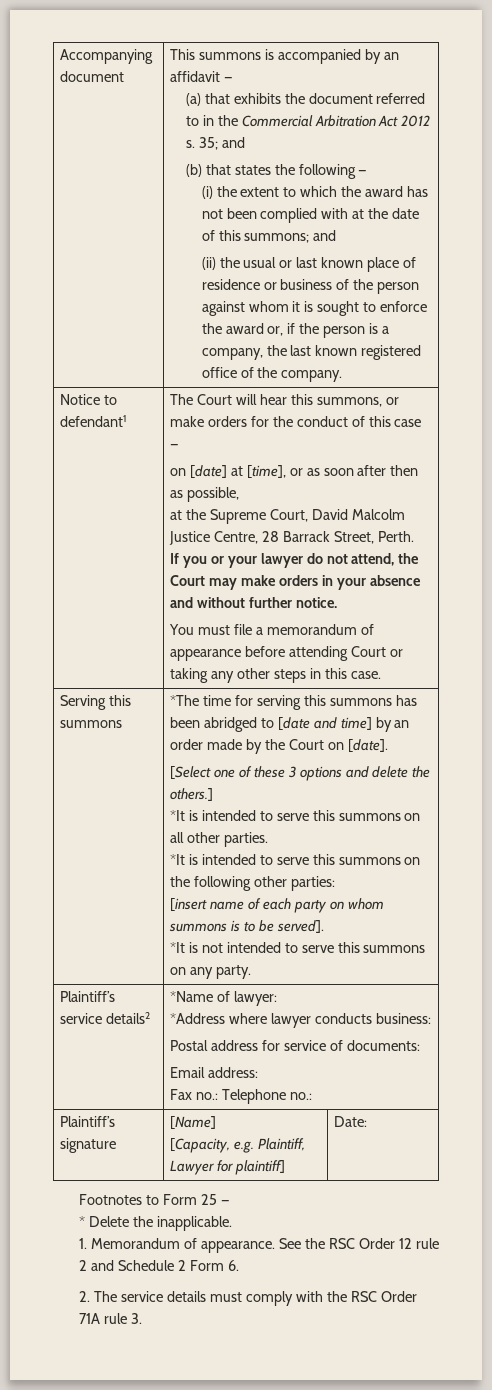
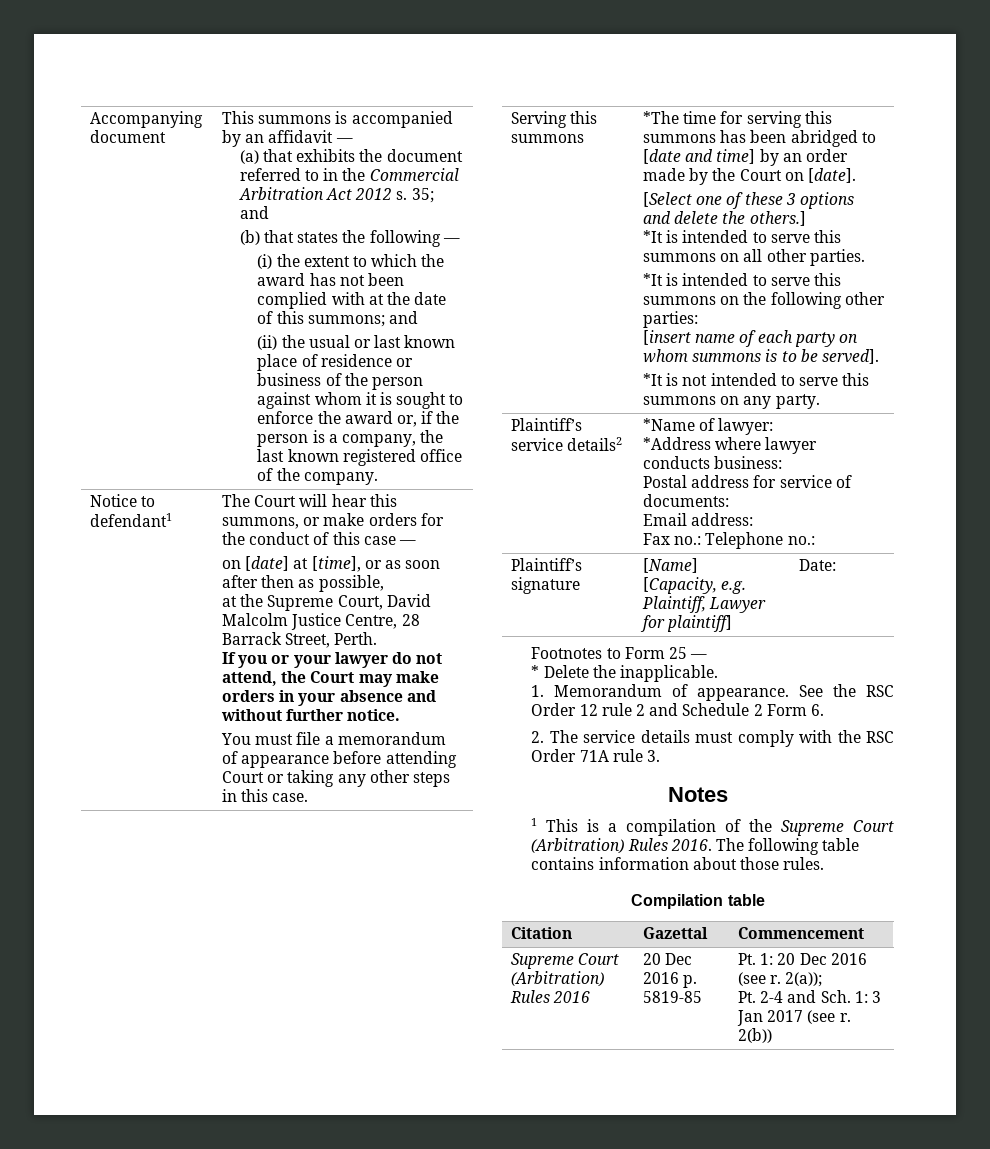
(143, 1318) none -> [668,787,728,802] [531,818,894,836] [531,838,860,855] [531,857,825,870] [631,894,765,909] [511,927,573,939] [643,927,709,939] [738,927,865,939] [511,953,620,969] [511,971,605,987] [510,990,591,1003] [643,953,693,965] [643,972,698,988] [643,991,703,1003] [738,953,867,965] [738,972,823,987] [738,990,882,1003] [737,1010,851,1026] [738,1028,773,1043] // Notes // 1 This is a compilation of the Supreme Court (Arbitration) Rules 2016. The following table contains information about those rules. // Compilation table // Citation | Gazettal | Commencement // Supreme Court (Arbitration) Rules 2016 | 20 Dec 2016 p. 5819-85 | Pt. 1: 20 Dec 2016 (see r. 2(a)); // Pt. 2-4 and Sch. 1: 3 Jan 2017 (see r. 2(b))

